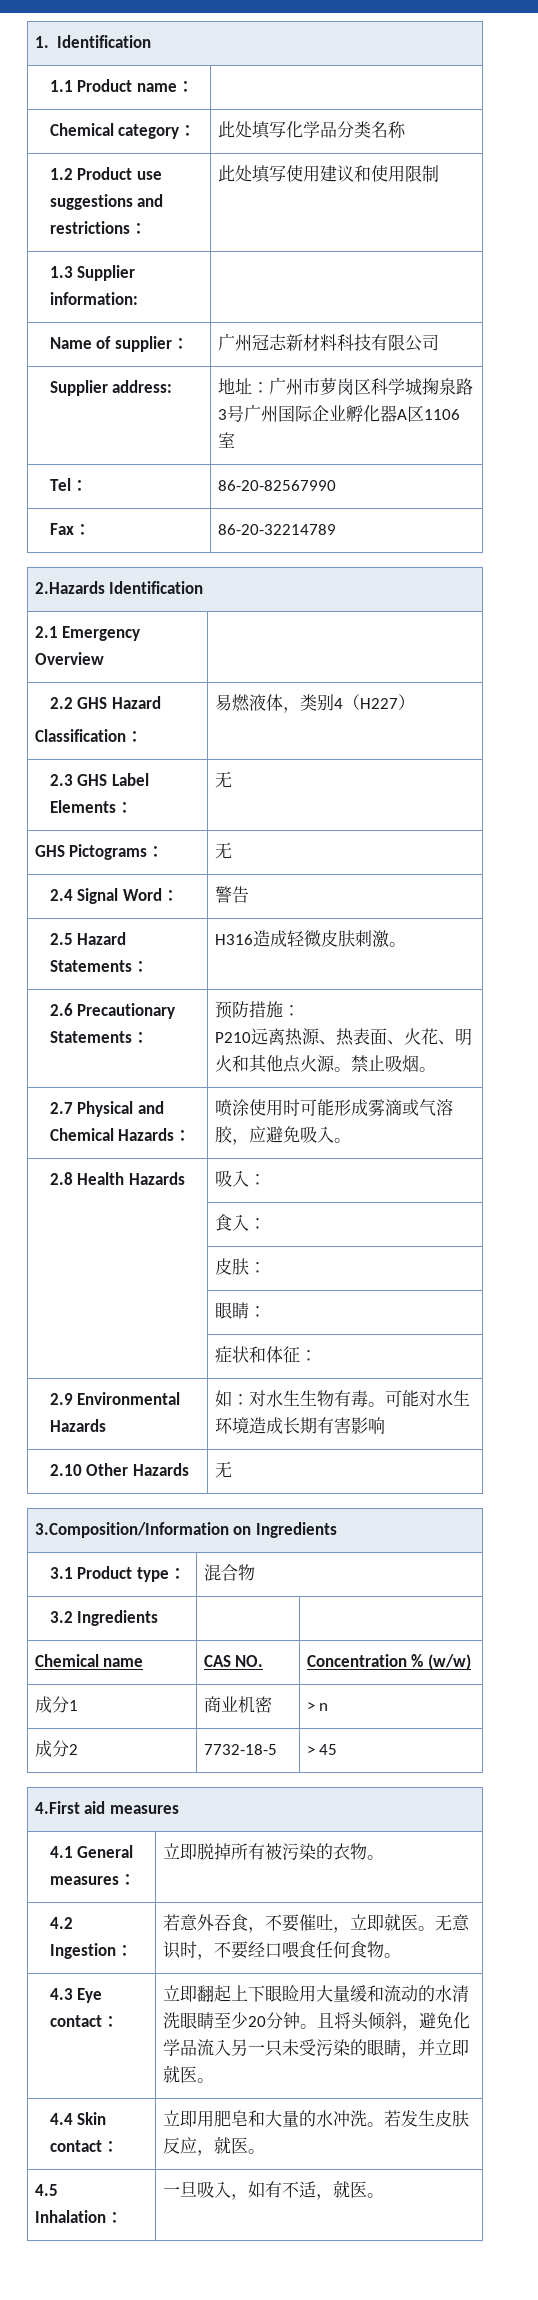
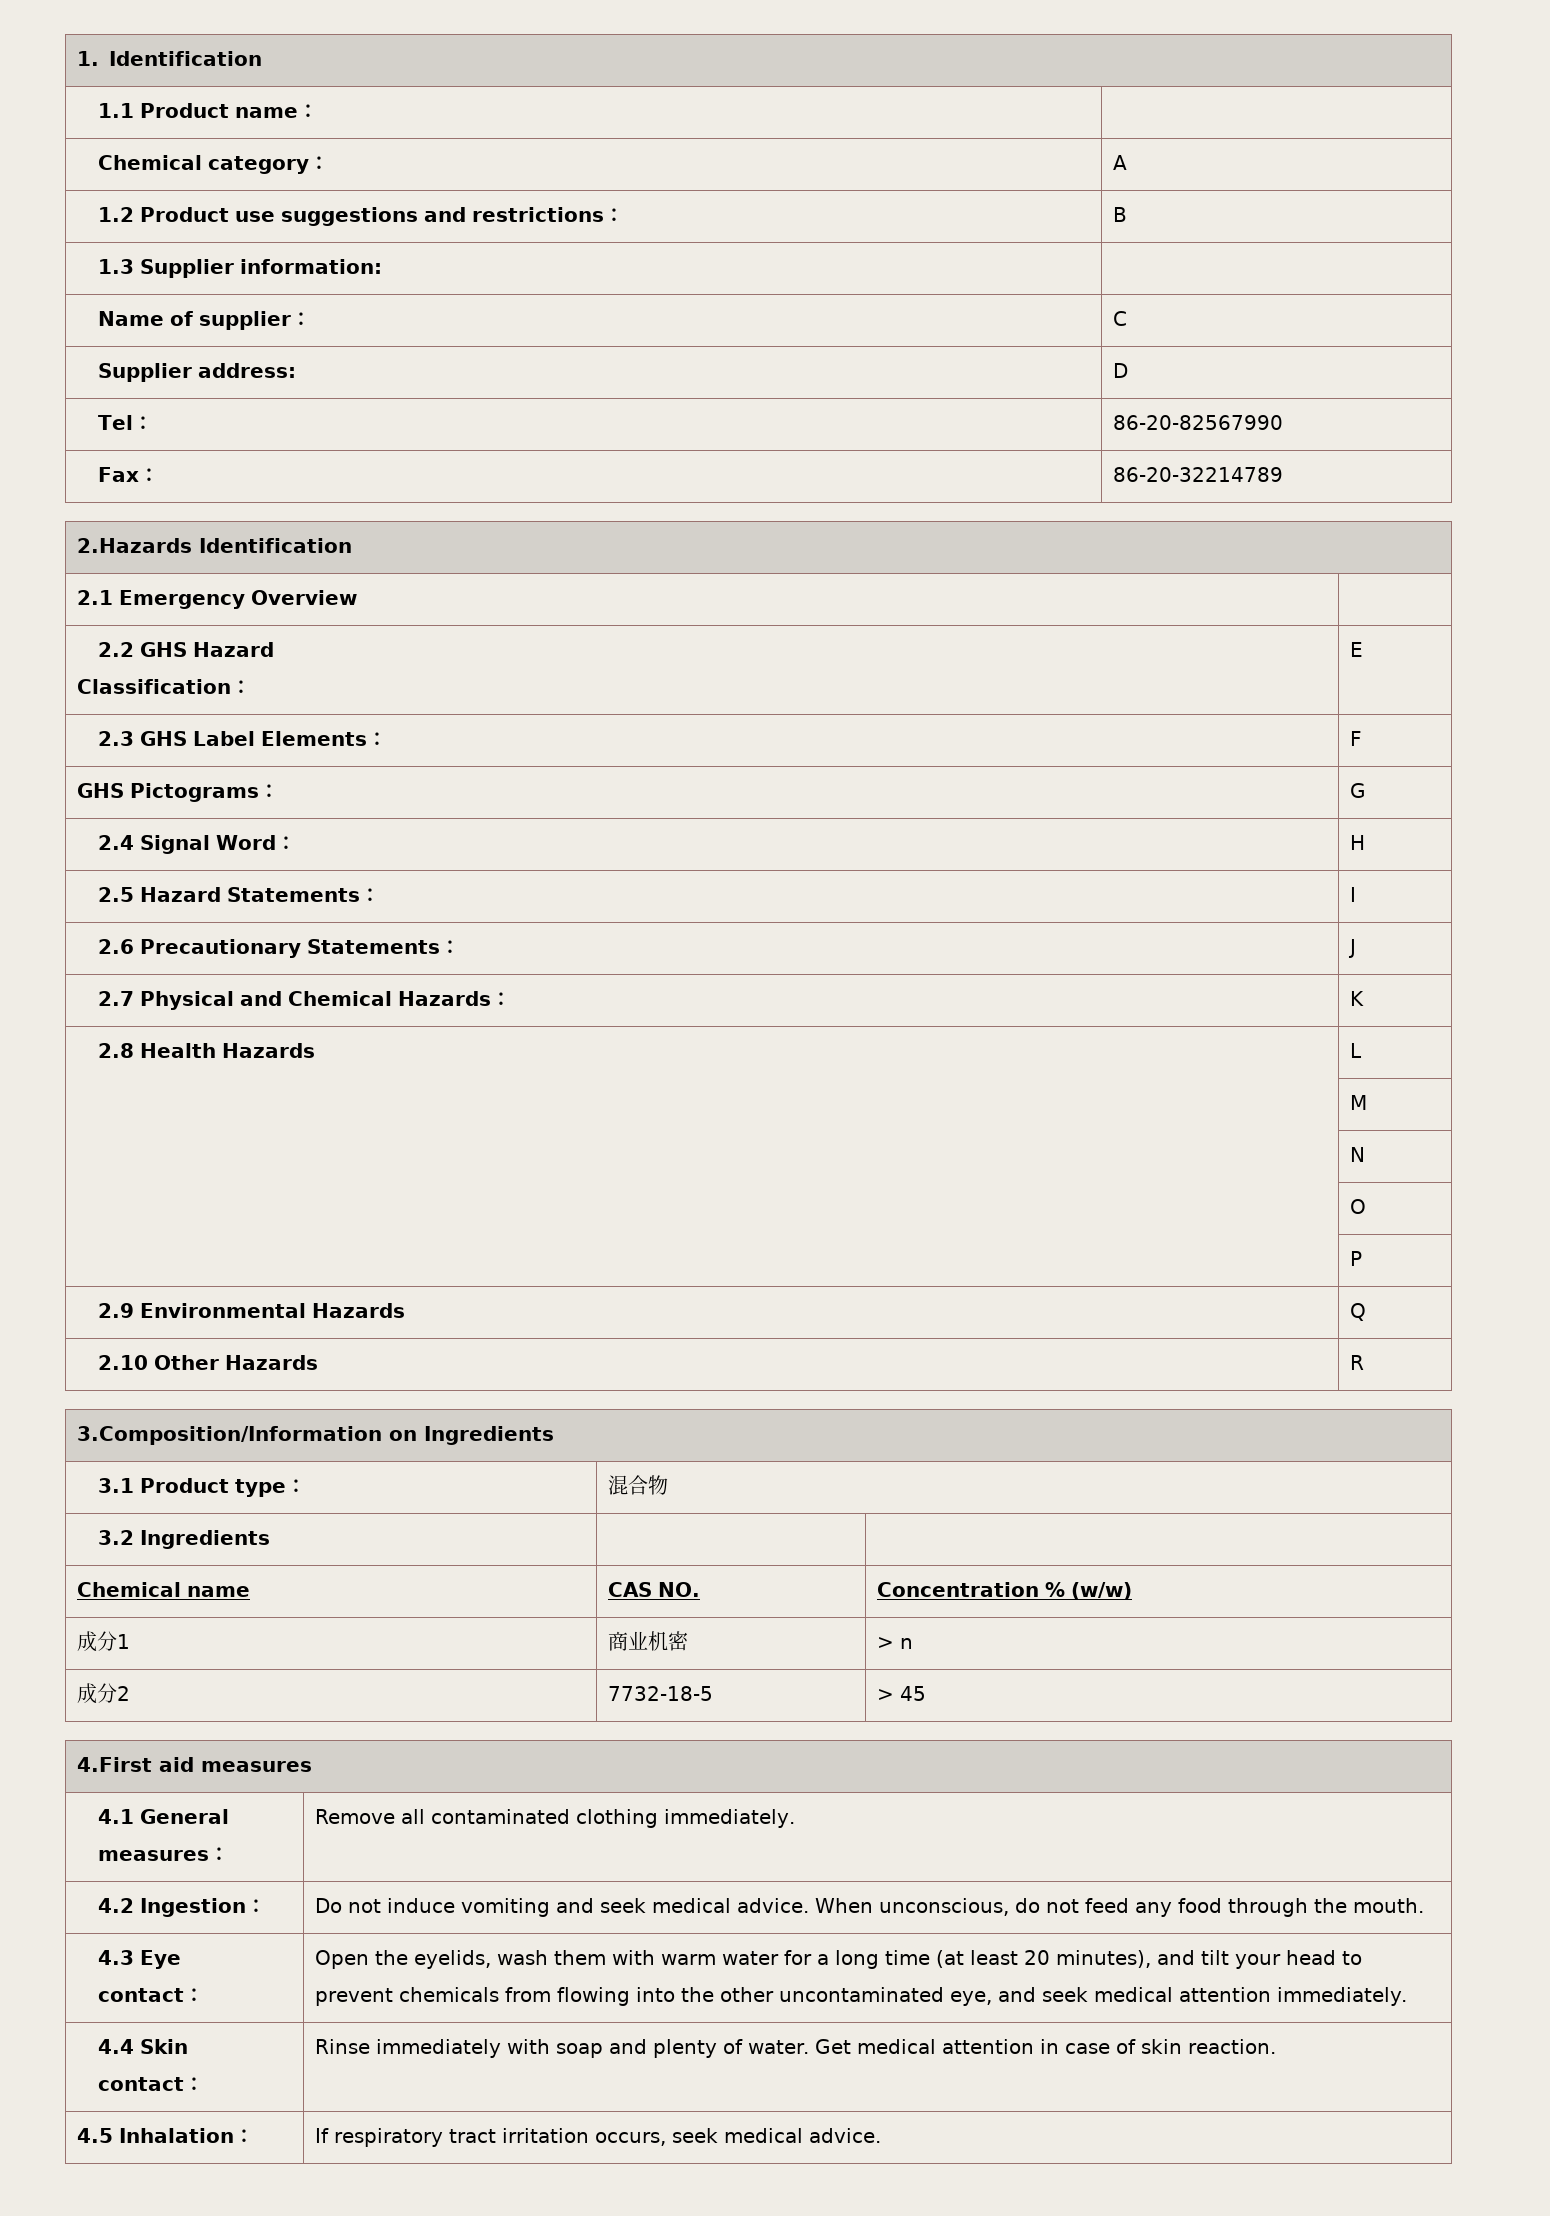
[217,121,406,139] 此处填写化学品分类名称 -> [1112,155,1127,170] A
[217,165,439,183] 此处填写使用建议和使用限制 -> [1112,207,1127,222] B
[217,333,439,352] [49,380,173,396] [217,377,473,396] [217,404,460,422] [217,432,235,448] 广州冠志新材料科技有限公司 // Supplier address: | 地址：广州市萝岗区科学城掬泉路3号广州国际企业孵化器A区1106室 -> [1112,311,1127,326] [97,363,296,382] [1112,363,1128,378] C // Supplier address: | D
[214,694,415,713] 易燃液体，类别4（H227） -> [1349,642,1363,657] E
[214,771,232,788] 无 -> [1349,731,1362,746] F
[214,842,232,859] 无 -> [1349,783,1366,798] G
[214,886,249,903] 警告 -> [1349,835,1365,850] H
[214,930,406,948] [49,1003,176,1019] [49,1031,149,1043] [214,1001,300,1019] [214,1028,472,1046] [214,1054,436,1073] H316造成轻微皮肤刺激。 // 2.6 Precautionary Statements： | 预防措施： // P210远离热源、热表面、火花、明火和其他点火源。禁止吸烟。 -> [1349,887,1356,902] [97,939,460,958] [1347,939,1356,958] I // 2.6 Precautionary Statements： | J
[214,1099,453,1117] [214,1126,351,1145] [49,1172,185,1185] [214,1170,266,1187] [214,1214,266,1231] [214,1258,266,1275] [214,1302,266,1319] [214,1346,317,1363] [49,1392,181,1405] [49,1419,106,1432] [214,1390,470,1408] [214,1417,385,1434] 喷涂使用时可能形成雾滴或气溶胶，应避免吸入。 // 2.8 Health Hazards | 吸入： // | 食入： // | 皮肤： // | 眼睛： // | 症状和体征： // 2.9 Environmental Hazards | 如：对水生生物有毒。可能对水生环境造成长期有害影响 -> [1349,991,1364,1006] [97,1043,315,1058] [1349,1043,1362,1058] [1349,1095,1367,1110] [1349,1147,1365,1162] [1349,1199,1366,1214] [1349,1251,1362,1266] [97,1303,405,1318] [1349,1303,1366,1321] K // 2.8 Health Hazards | L // | M // | N // | O // | P // 2.9 Environmental Hazards | Q
[214,1461,232,1478] 无 -> [1349,1355,1364,1370] R
[162,1843,384,1860] [49,1917,73,1929] [49,1943,133,1959] [162,1913,470,1933] [162,1941,401,1960] [49,1988,103,2003] [49,2015,119,2027] [162,1985,469,2002] [162,2012,470,2031] [162,2039,469,2058] [162,2065,214,2083] [49,2112,107,2125] [49,2140,119,2152] [162,2110,469,2127] [162,2136,265,2156] [34,2184,58,2196] [34,2210,123,2223] [162,2180,384,2200] 立即脱掉所有被污染的衣物。 // 4.2 Ingestion： | 若意外吞食，不要催吐，立即就医。无意识时，不要经口喂食任何食物。 // 4.3 Eye contact： | 立即翻起上下眼睑用大量缓和流动的水清洗眼睛至少20分钟。且将头倾斜，避免化学品流入另一只未受污染的眼睛，并立即就医。 // 4.4 Skin contact： | 立即用肥皂和大量的水冲洗。若发生皮肤反应，就医。 // 4.5 Inhalation： | 一旦吸入，如有不适，就医。 -> [314,1809,796,1828] [97,1898,266,1917] [314,1898,1424,1917] [97,1950,181,1969] [97,1988,204,2002] [314,1950,1362,1969] [314,1987,1408,2006] [97,2039,188,2054] [97,2077,204,2091] [314,2039,1277,2058] [76,2128,254,2143] [314,2128,881,2147] Remove all contaminated clothing immediately. // 4.2 Ingestion： | Do not induce vomiting and seek medical advice. When unconscious, do not feed any food through the mouth. // 4.3 Eye contact： | Open the eyelids, wash them with warm water for a long time (at least 20 minutes), and tilt your head to prevent chemicals from flowing into the other uncontaminated eye, and seek medical attention immediately. // 4.4 Skin contact： | Rinse immediately with soap and plenty of water. Get medical attention in case of skin reaction. // 4.5 Inhalation： | If respiratory tract irritation occurs, seek medical advice.

